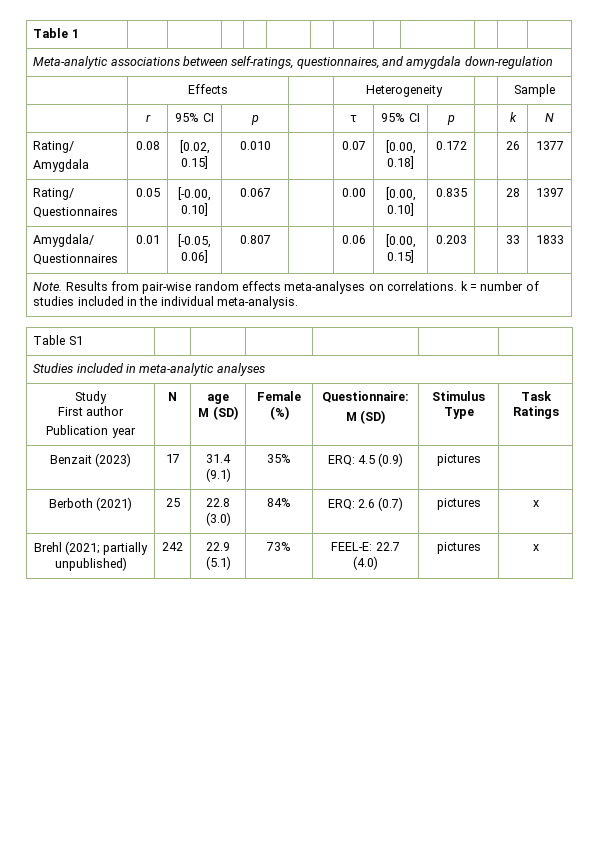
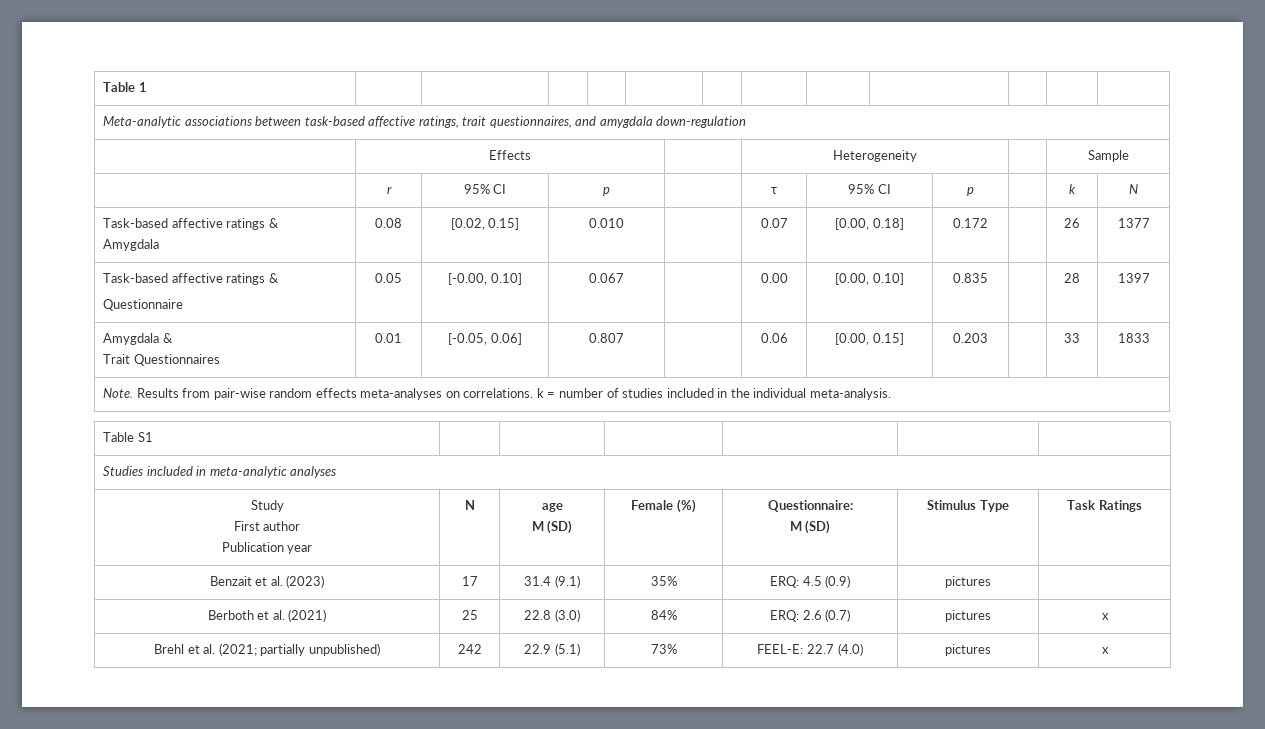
[231,56,294,69] self-ratings, -> [304,116,487,128] task-based affective ratings, trait
[33,141,75,153] Rating/ -> [103,218,279,230] Task-based affective ratings &
[33,188,75,200] [33,207,119,218] Rating/ // Questionnaires -> [103,273,279,285] [103,299,184,311] Task-based affective ratings & // Questionnaire
[33,234,95,247] Amygdala/ // -> [103,333,173,345] [103,354,131,364] Amygdala & // Trait
(92, 459) none -> [255,576,283,586] et al.
(93, 503) none -> [257,610,285,620] et al.
(62, 547) none -> [187,644,216,654] et al.

